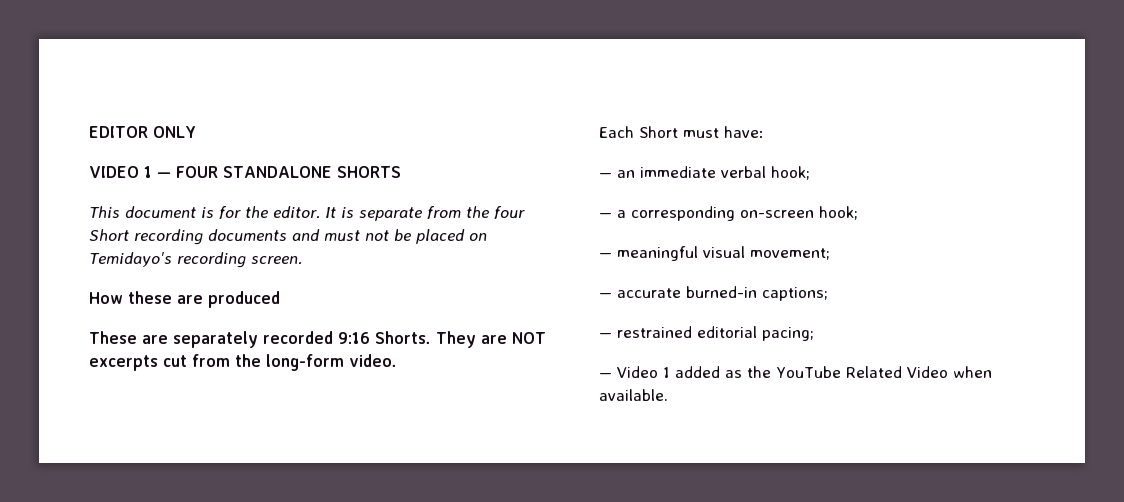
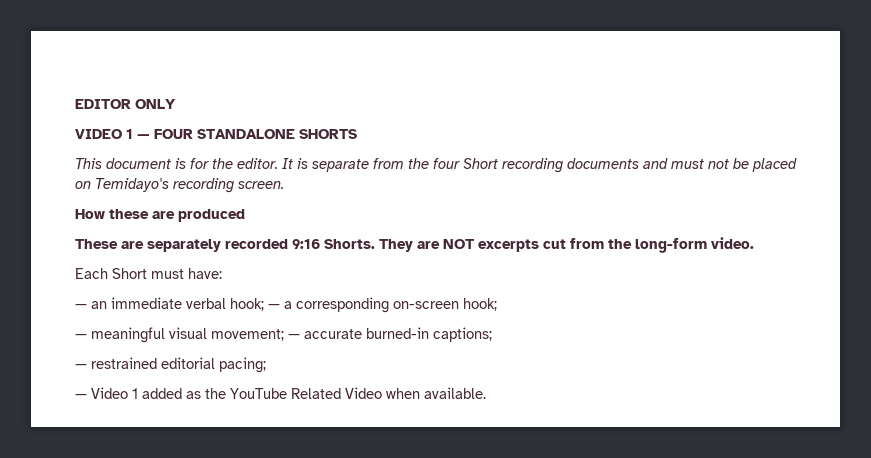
(810, 173) // -> (264, 304) none
(830, 254) // -> (284, 335) none

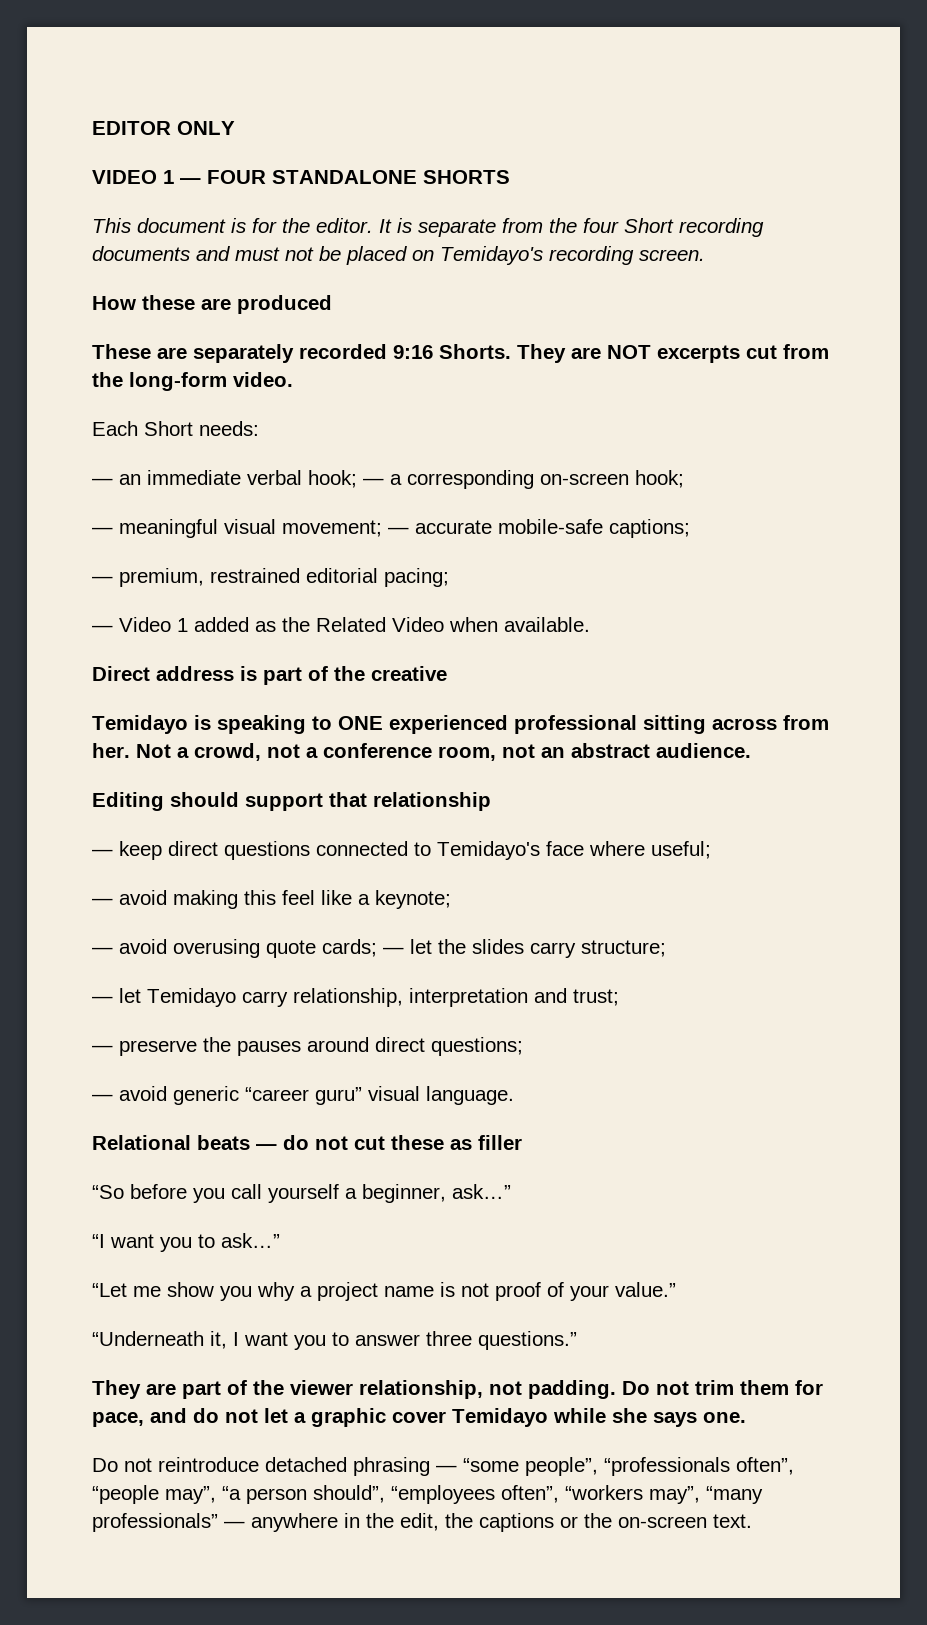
[151,268,222,279] must have: -> [199,421,259,436] needs:
[366,327,429,339] burned-in -> [498,519,603,534] mobile-safe
(87, 366) none -> [119,568,204,587] premium,
[230,388,287,399] YouTube -> (310, 624) none
(486, 393) none -> [92,666,447,685] [92,715,829,734] [92,743,751,761] [92,792,491,811] [92,841,711,860] [92,890,451,909] [92,939,666,958] [92,988,619,1007] [92,1037,523,1056] [92,1086,514,1105] [92,1135,522,1150] [92,1184,511,1203] [92,1233,280,1252] [92,1282,676,1301] [92,1331,577,1350] [92,1380,823,1399] [92,1408,746,1427] [92,1457,794,1476] [92,1485,763,1504] [92,1513,752,1532] // Direct address is part of the creative // Temidayo is speaking to ONE experienced professional sitting across from her. Not a crowd, not a conference room, not an abstract audience. // Editing should support that relationship // — keep direct questions connected to Temidayo's face where useful; // — avoid making this feel like a keynote; // — avoid overusing quote cards; — let the slides carry structure; // — let Temidayo carry relationship, interpretation and trust; // — preserve the pauses around direct questions; // — avoid generic “career guru” visual language. // Relational beats — do not cut these as filler // “So before you call yourself a beginner, ask…” // “I want you to ask…” // “Let me show you why a project name is not proof of your value.” // “Underneath it, I want you to answer three questions.” // They are part of the viewer relationship, not padding. Do not trim them for pace, and do not let a graphic cover Temidayo while she says one. // Do not reintroduce detached phrasing — “some people”, “professionals often”, “people may”, “a person should”, “employees often”, “workers may”, “many professionals” — anywhere in the edit, the captions or the on-screen text.

